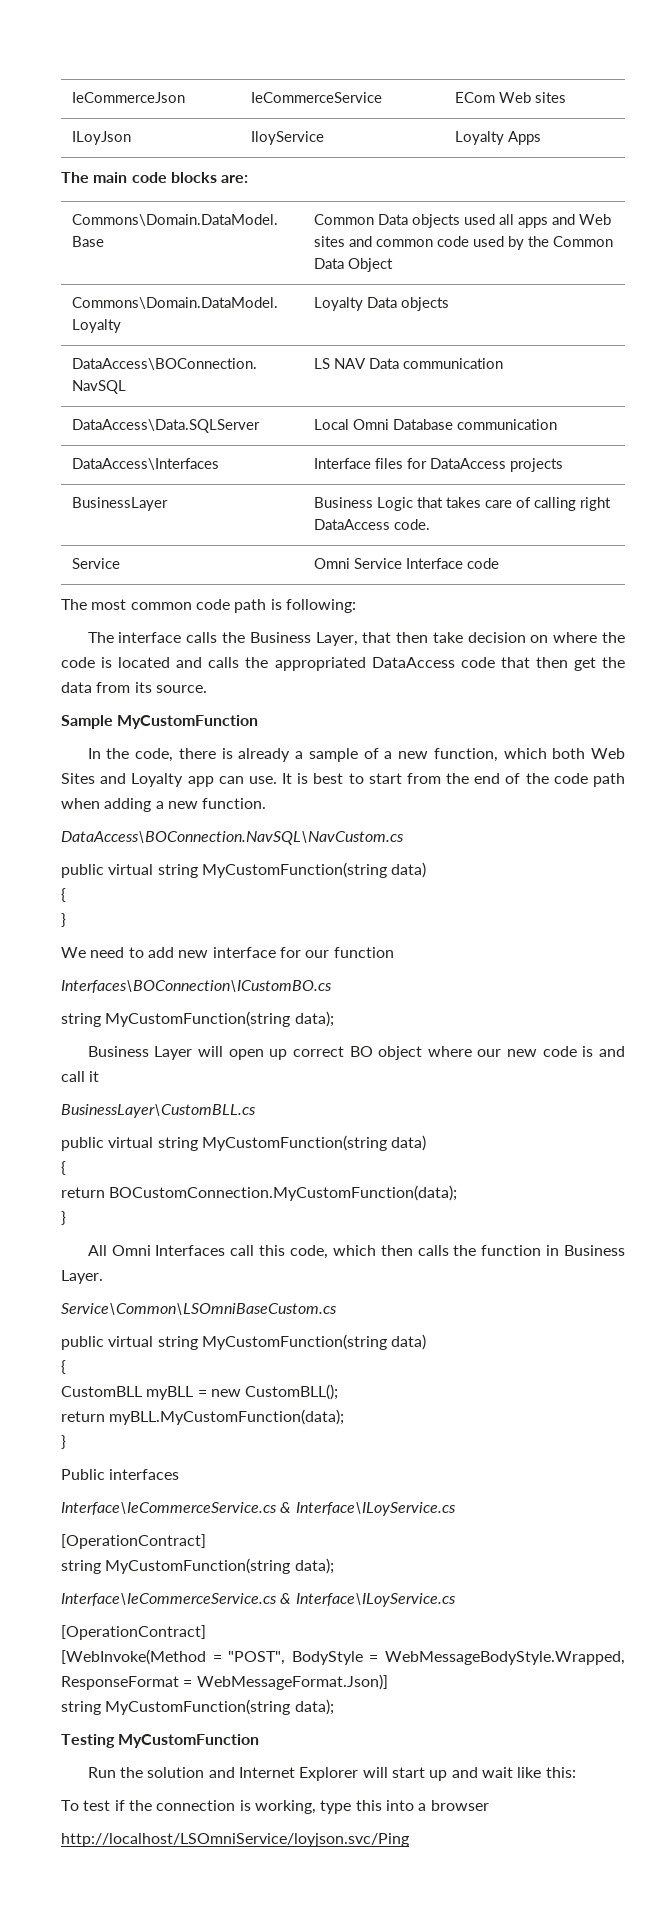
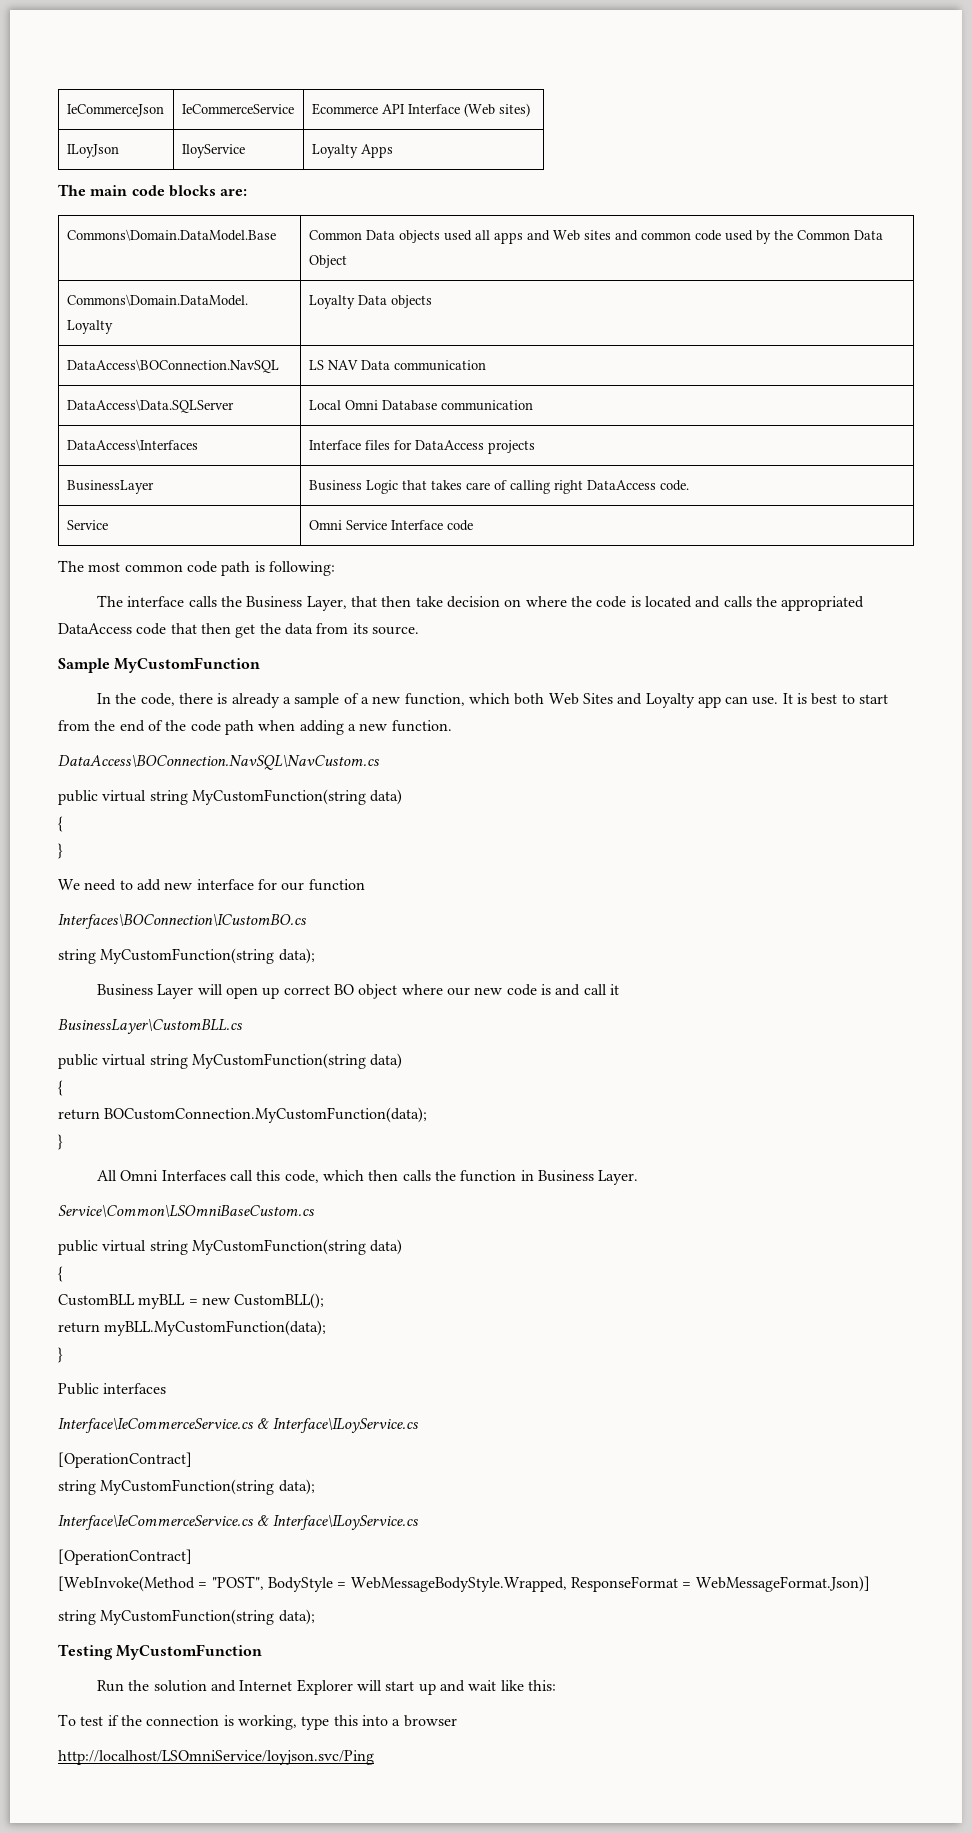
[455,92,567,103] ECom Web sites -> [311,103,530,117] Ecommerce API Interface (Web sites)

